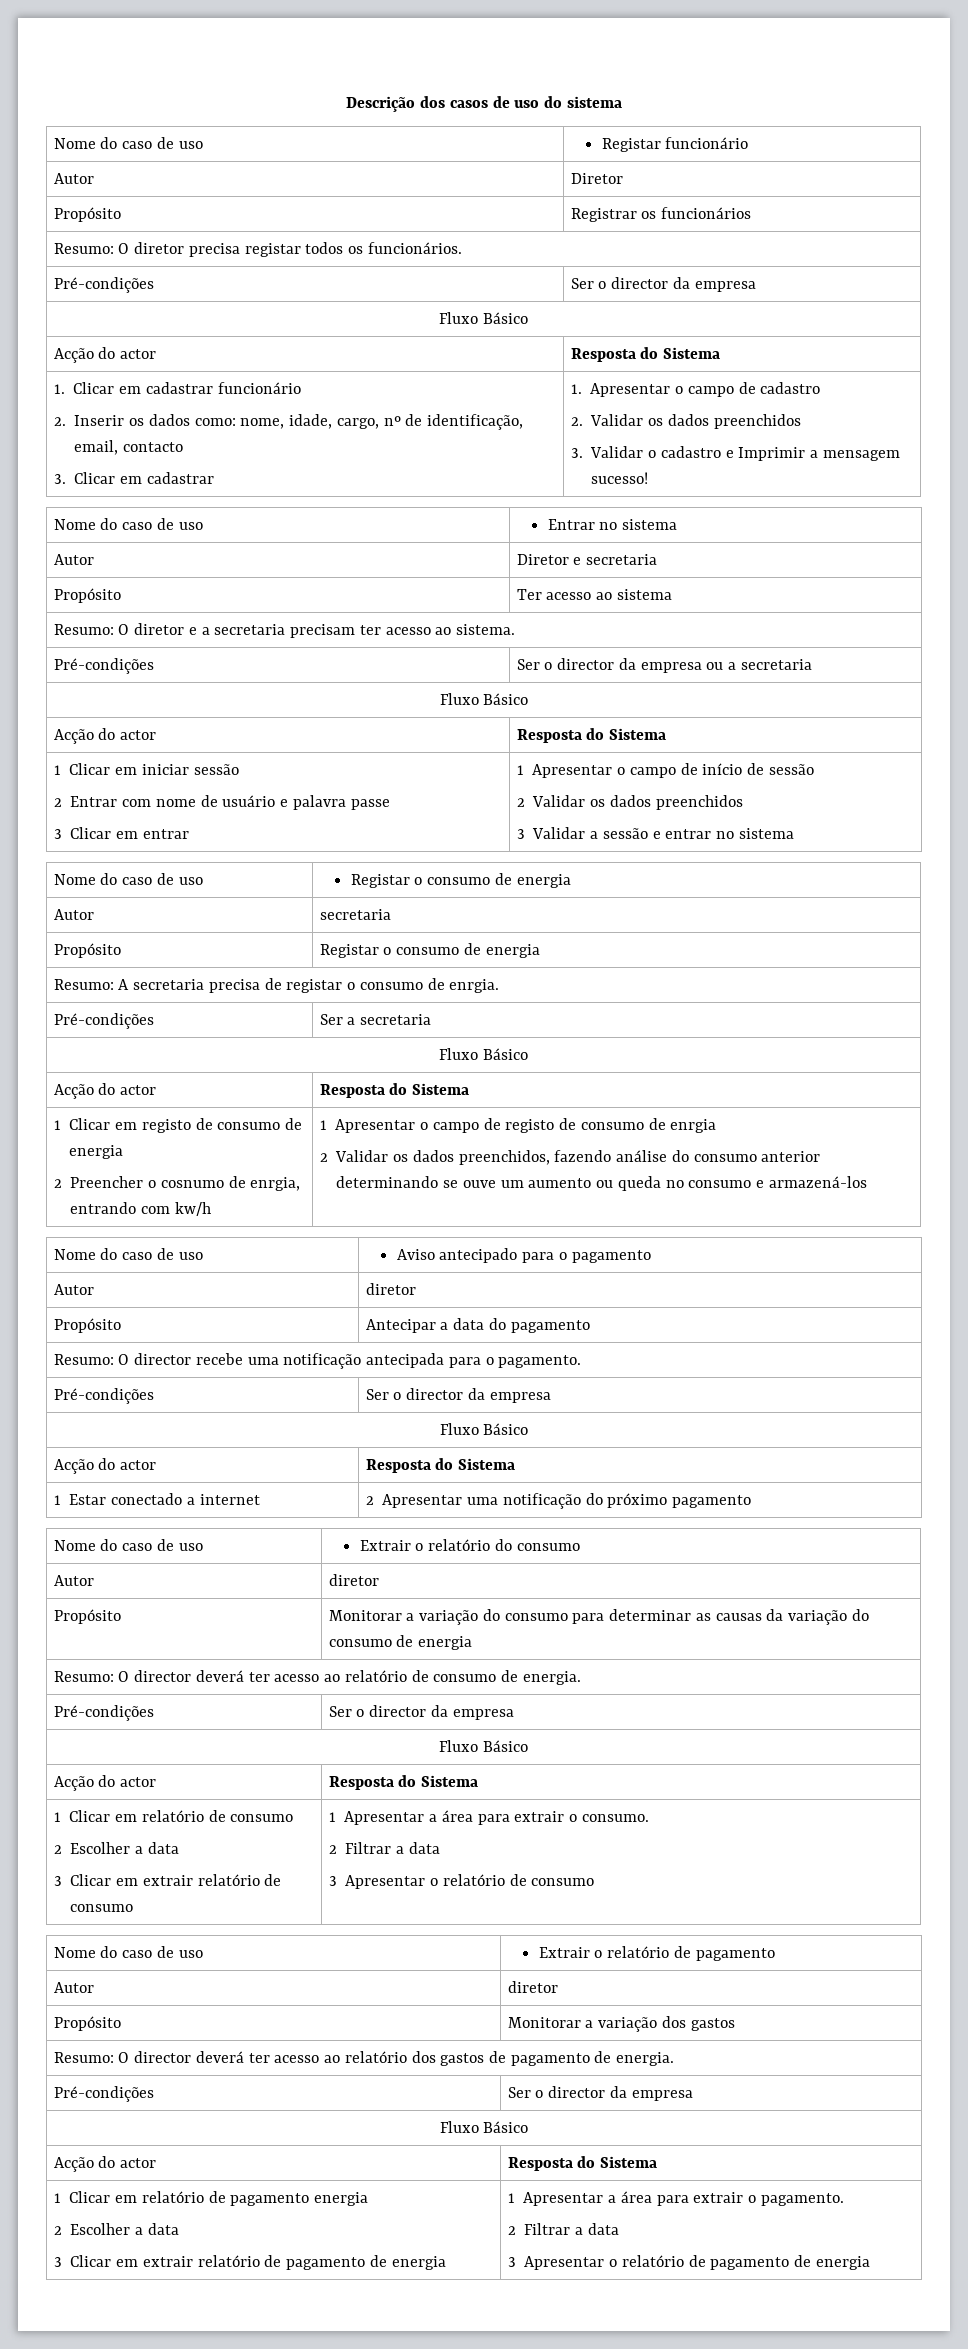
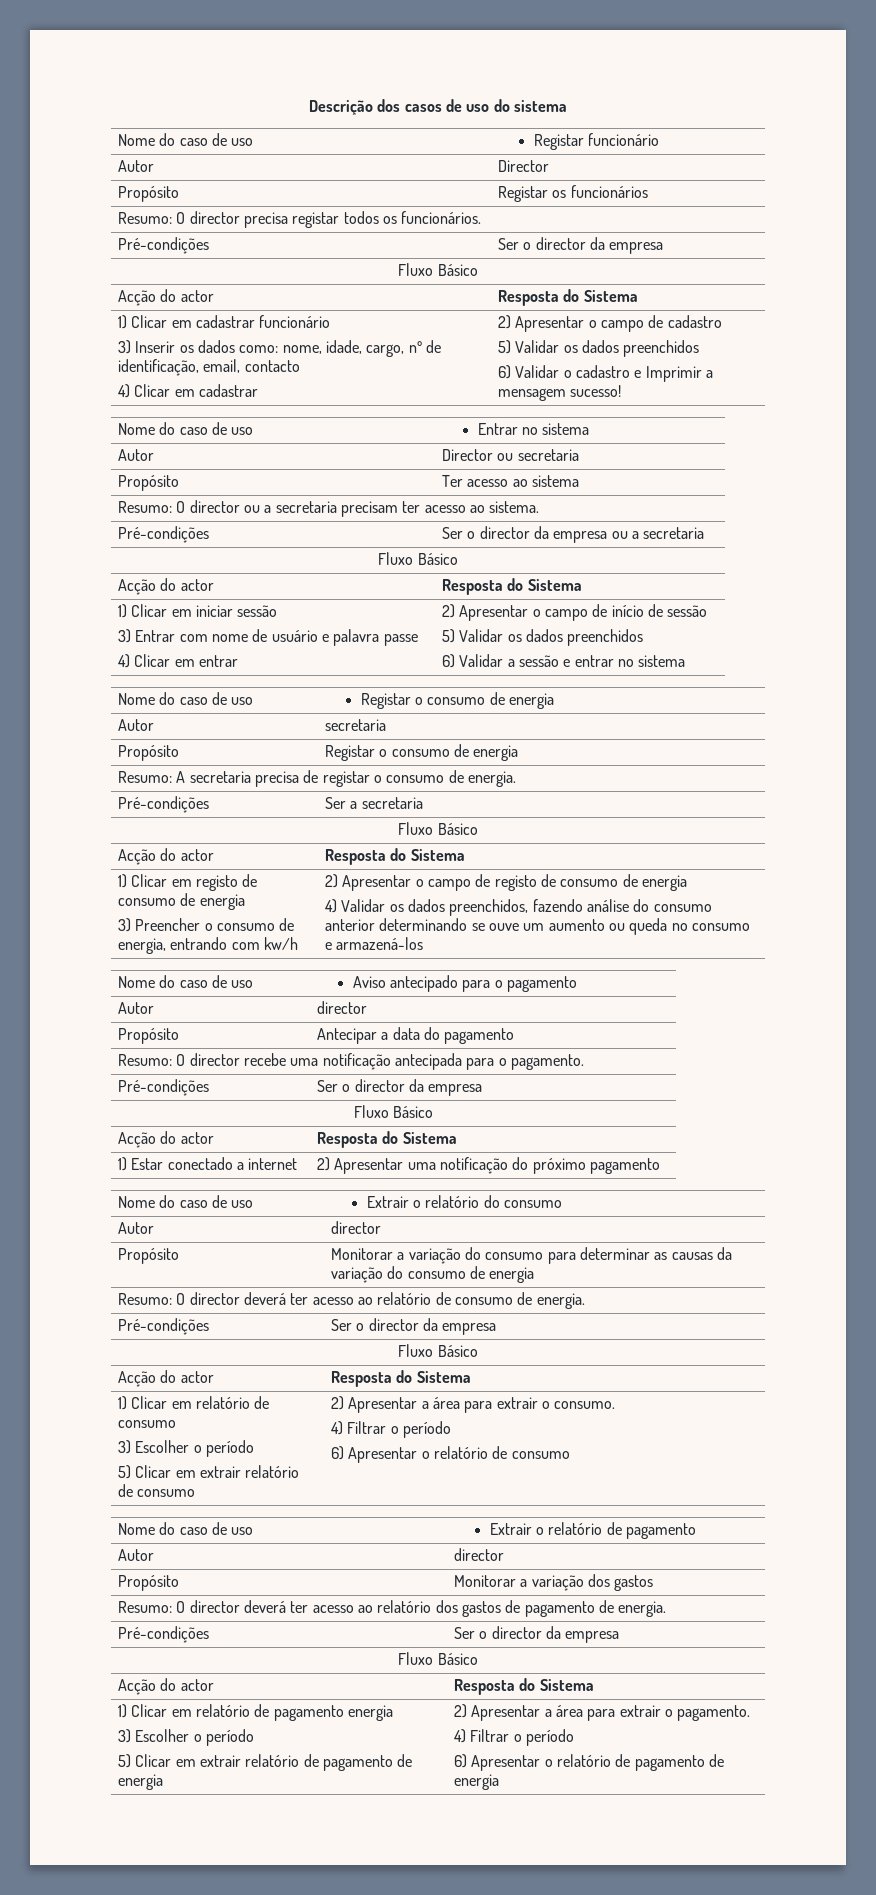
[570,173,623,184] [53,207,121,222] [570,208,637,222] Diretor // Propósito | Registrar -> [497,160,549,172] [117,186,179,202] [497,186,548,202] Director // Propósito | Registar
[134,242,185,254] diretor -> [189,211,240,224] director
[53,384,65,394] 1. -> [117,315,127,329] 1)
[53,417,66,426] 2. -> [117,340,131,354] 3)
[53,474,66,484] 3. -> [117,384,130,398] 4)
[570,384,582,394] 1. -> [497,315,511,329] 2)
[570,414,801,429] [570,448,583,458] 2. Validar os dados preenchidos // 3. -> [497,340,700,357] [497,365,511,379] 5) Validar os dados preenchidos // 6)
[516,554,582,565] Diretor e -> [441,449,514,461] Director ou
[134,623,197,635] diretor e -> [189,500,260,513] director ou
[53,765,61,775] 1 -> [117,604,127,618] 1)
[53,798,62,807] 2 -> [117,629,131,643] 3)
[53,829,62,839] 3 -> [117,654,130,668] 4)
[516,765,524,775] 1 -> [441,604,455,618] 2)
[516,795,743,810] [516,829,525,839] 2 Validar os dados preenchidos // 3 -> [441,629,644,646] [441,654,455,668] 5) Validar os dados preenchidos // 6)
[449,979,500,993] enrgia. -> [467,771,516,787] energia.
[53,1120,61,1130] 1 -> [117,874,127,888] 1)
[53,1179,62,1188] 2 -> [117,918,131,932] 3)
[160,1176,301,1191] cosnumo de enrgia, -> [216,918,295,931] [117,938,166,954] consumo de energia,
[319,1120,327,1130] 1 -> [324,874,338,888] 2)
[670,1119,717,1133] [319,1153,328,1162] enrgia // 2 -> [641,875,687,891] [324,899,337,913] energia // 4)
[365,1283,416,1295] diretor -> [316,1001,367,1014] director
[53,1495,61,1505] 1 -> [117,1157,127,1171] 1)
[365,1496,374,1505] 2 -> [316,1157,330,1171] 2)
[328,1574,379,1586] diretor -> [330,1221,381,1234] director
[53,1812,61,1822] 1 -> [117,1396,127,1410] 1)
[53,1842,179,1854] [53,1876,62,1886] 2 Escolher a data // 3 -> [117,1440,254,1457] [117,1465,131,1479] 3) Escolher o período // 5)
[328,1812,336,1822] 1 -> [330,1396,344,1410] 2)
[328,1842,440,1854] [328,1876,337,1886] 2 Filtrar a data // 3 -> [330,1421,451,1438] [330,1446,344,1460] 4) Filtrar o período // 6)
[507,1981,558,1993] diretor -> [453,1548,504,1561] director
[53,2193,61,2203] 1 -> [117,1704,127,1718] 1)
[53,2223,179,2235] [53,2257,62,2267] 2 Escolher a data // 3 -> [117,1729,254,1746] [117,1754,131,1768] 3) Escolher o período // 5)
[507,2193,515,2203] 1 -> [453,1704,467,1718] 2)
[507,2223,619,2235] [507,2257,516,2267] 2 Filtrar a data // 3 -> [453,1729,574,1746] [453,1754,467,1768] 4) Filtrar o período // 6)

